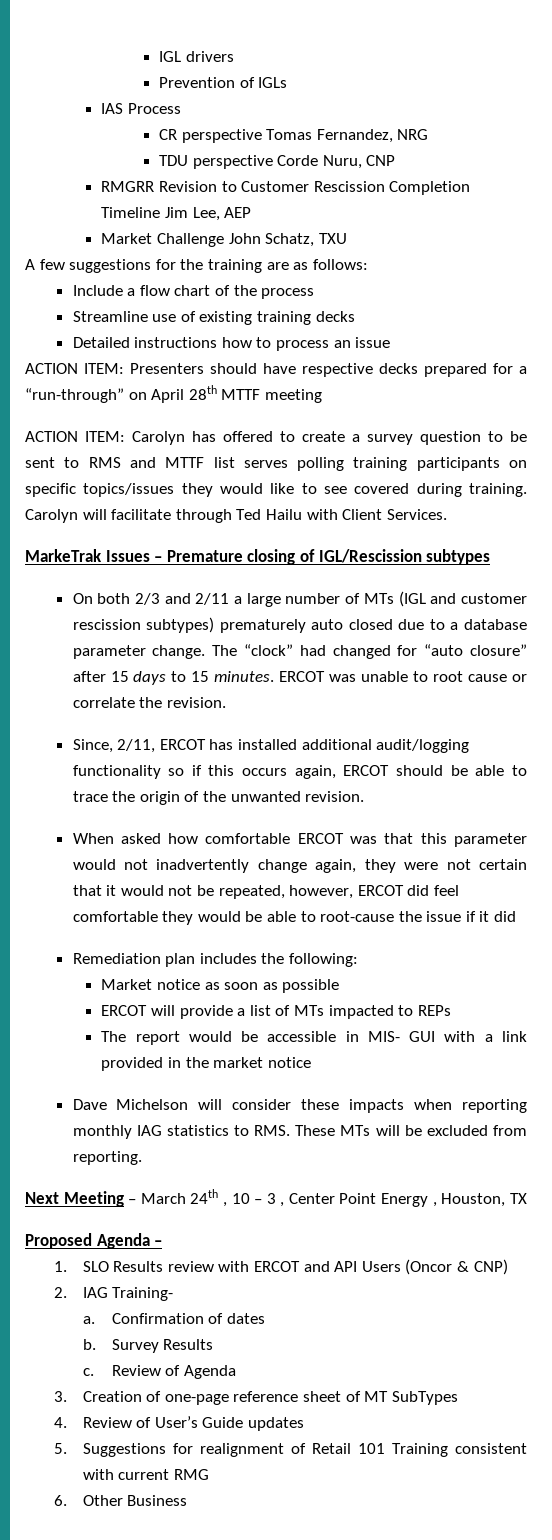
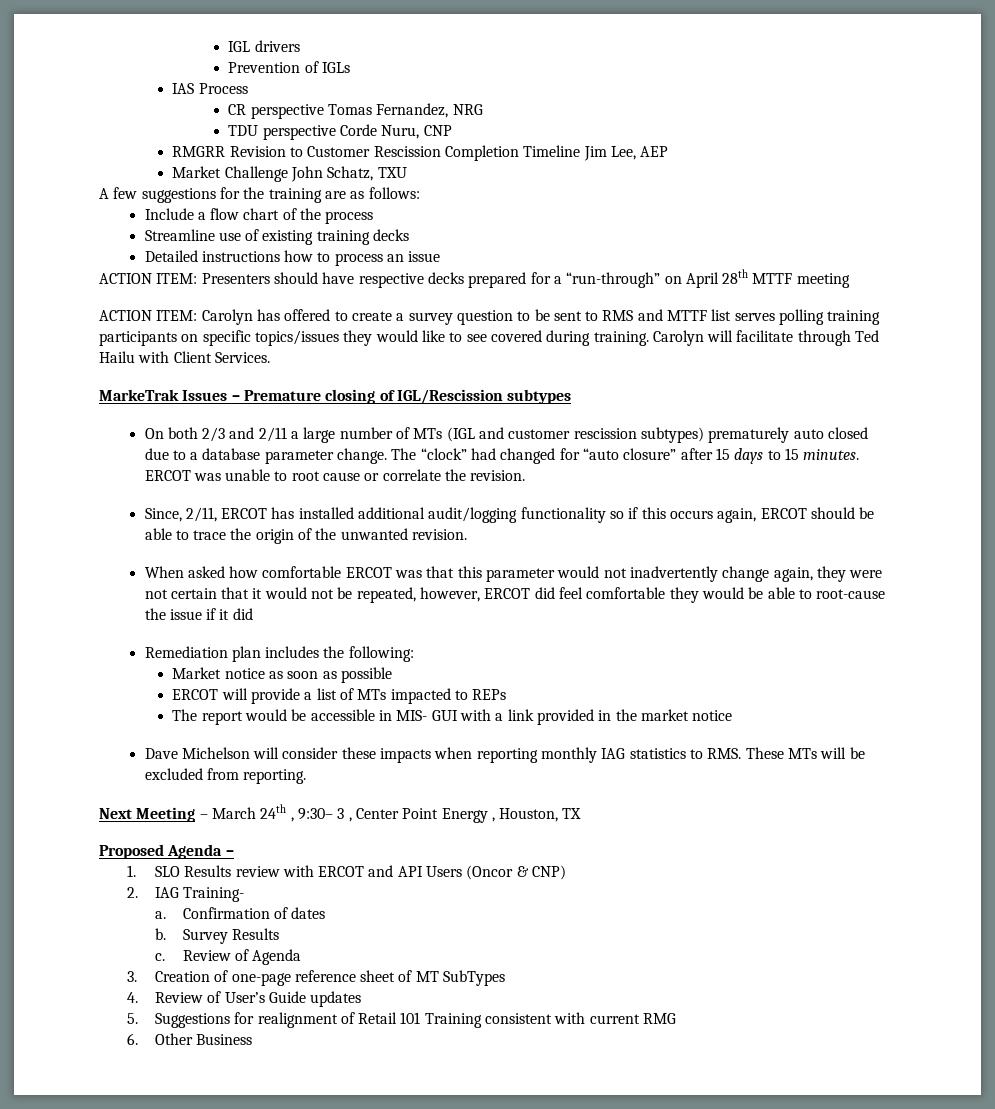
[231,1193,263,1204] 10 – -> [297,808,333,820] 9:30–

